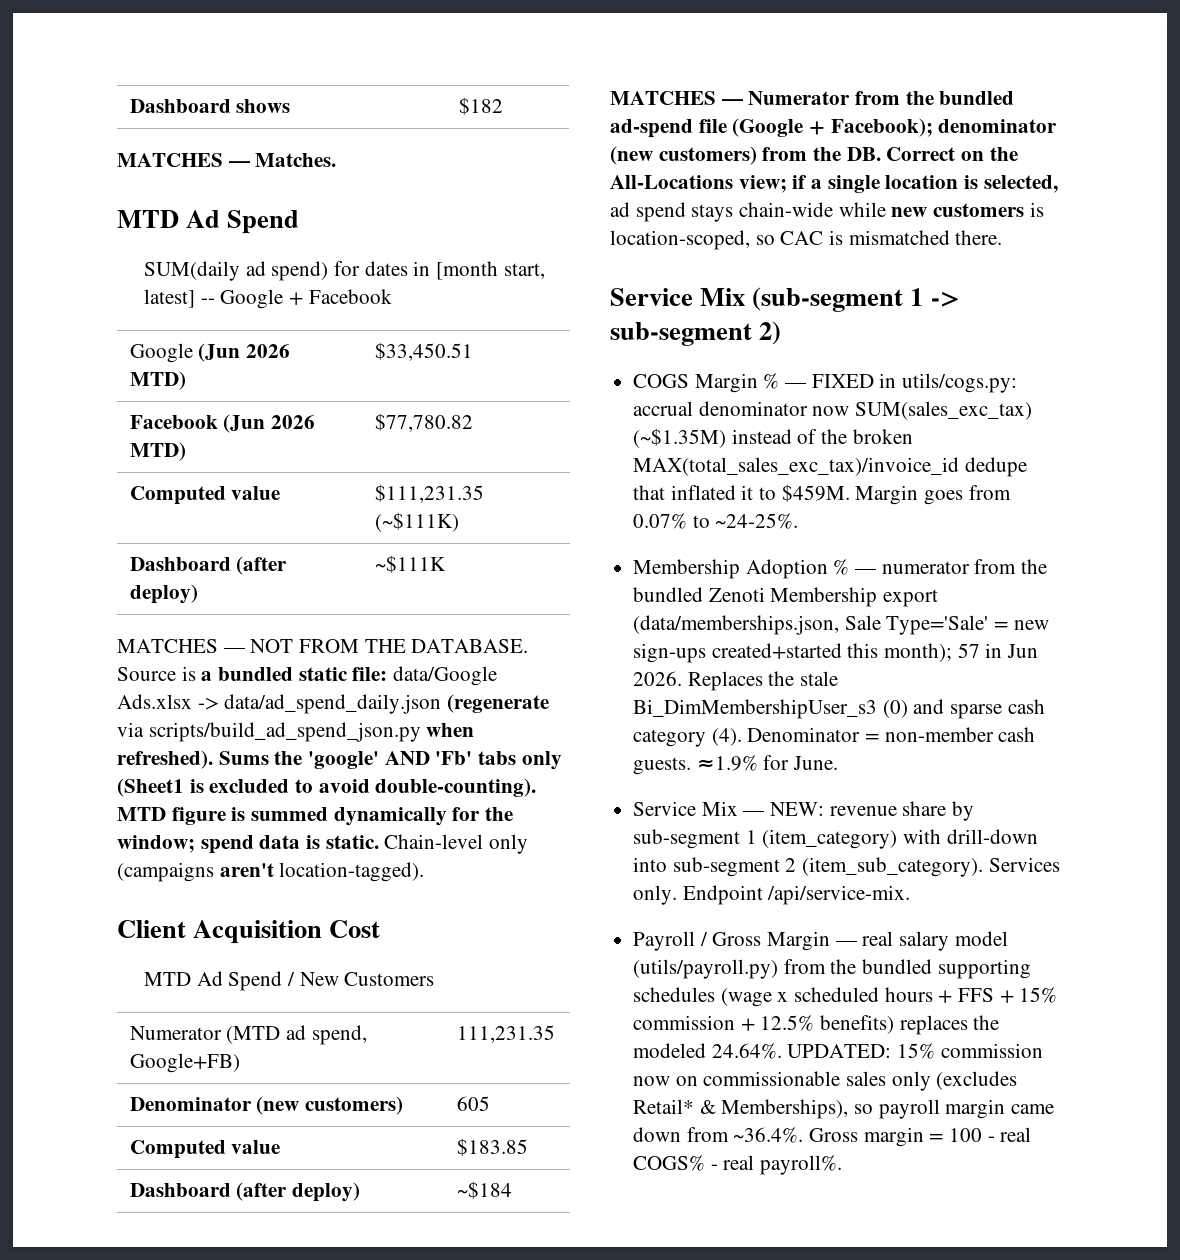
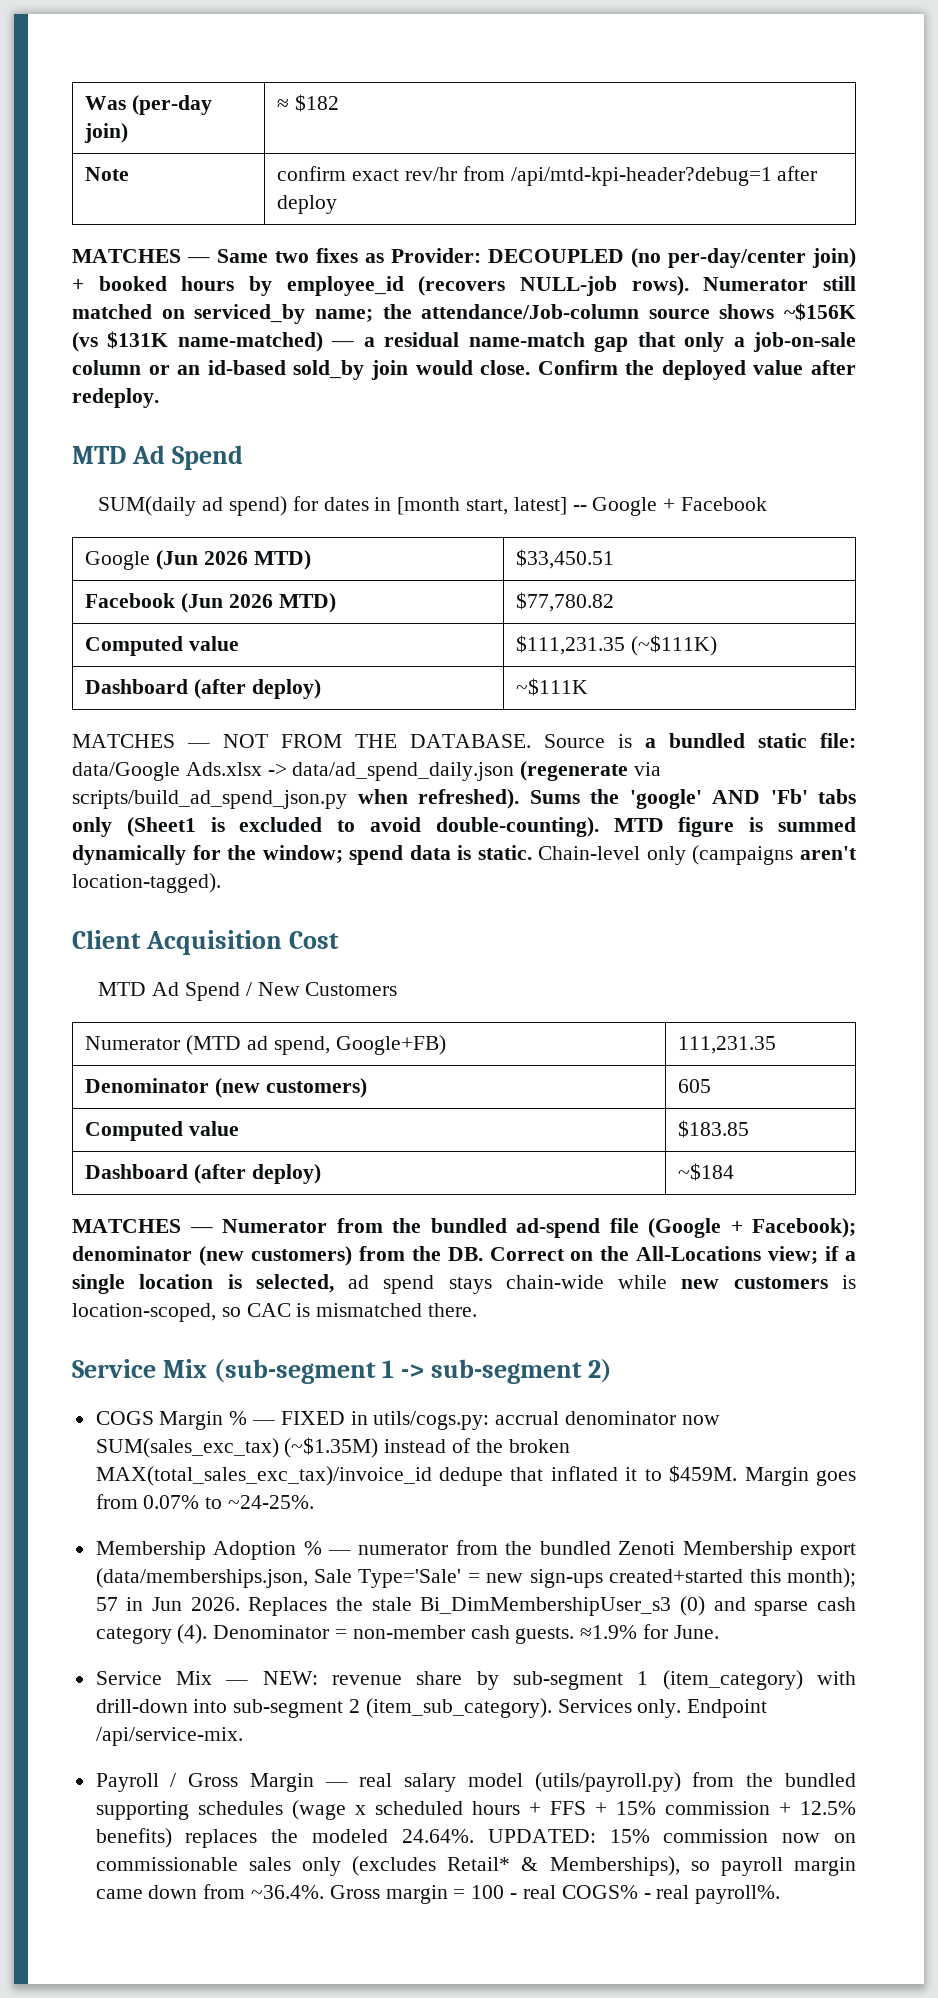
[129,99,291,113] [458,97,503,115] [117,153,337,167] Dashboard shows | $182 // MATCHES — Matches. -> [85,95,213,115] [84,123,129,143] [277,94,340,112] [85,167,130,181] [277,166,818,186] [277,195,338,214] [72,248,856,268] [72,276,856,296] [72,303,856,324] [72,331,857,352] [72,360,856,380] [72,388,159,408] Was (per-day join) | ≈ $182 // Note | confirm exact rev/hr from /api/mtd-kpi-header?debug=1 after deploy // MATCHES — Same two fixes as Provider: DECOUPLED (no per-day/center join) + booked hours by employee_id (recovers NULL-job rows). Numerator still matched on serviced_by name; the attendance/Job-column source shows ~$156K (vs $131K name-matched) — a residual name-match gap that only a job-on-sale column or an id-based sold_by join would close. Confirm the deployed value after redeploy.

